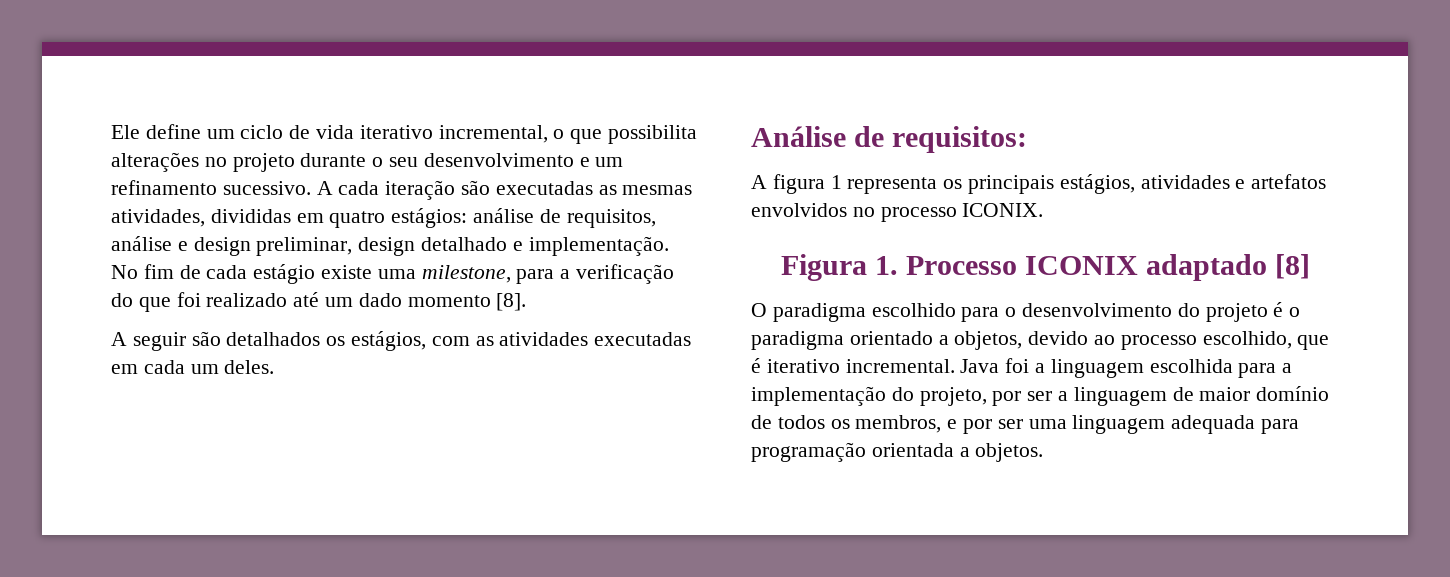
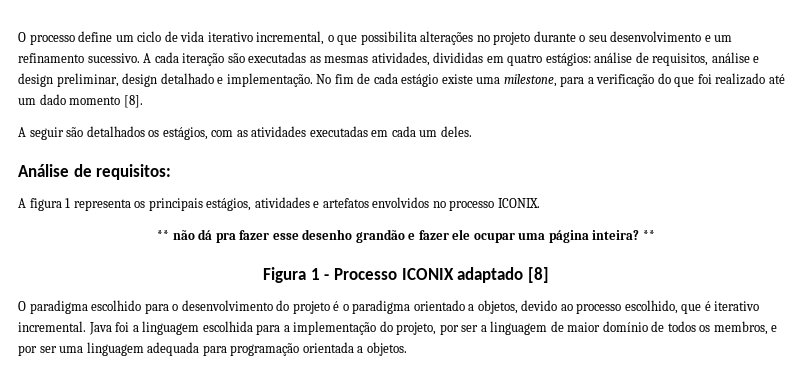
[111,125,140,139] Ele -> [18,32,75,45] O processo
(1044, 210) none -> [157,229,655,243] // ** não dá pra fazer esse desenho grandão e fazer ele ocupar uma página inteira? **
[874,256,898,275] 1. -> [310,268,330,280] 1 -

